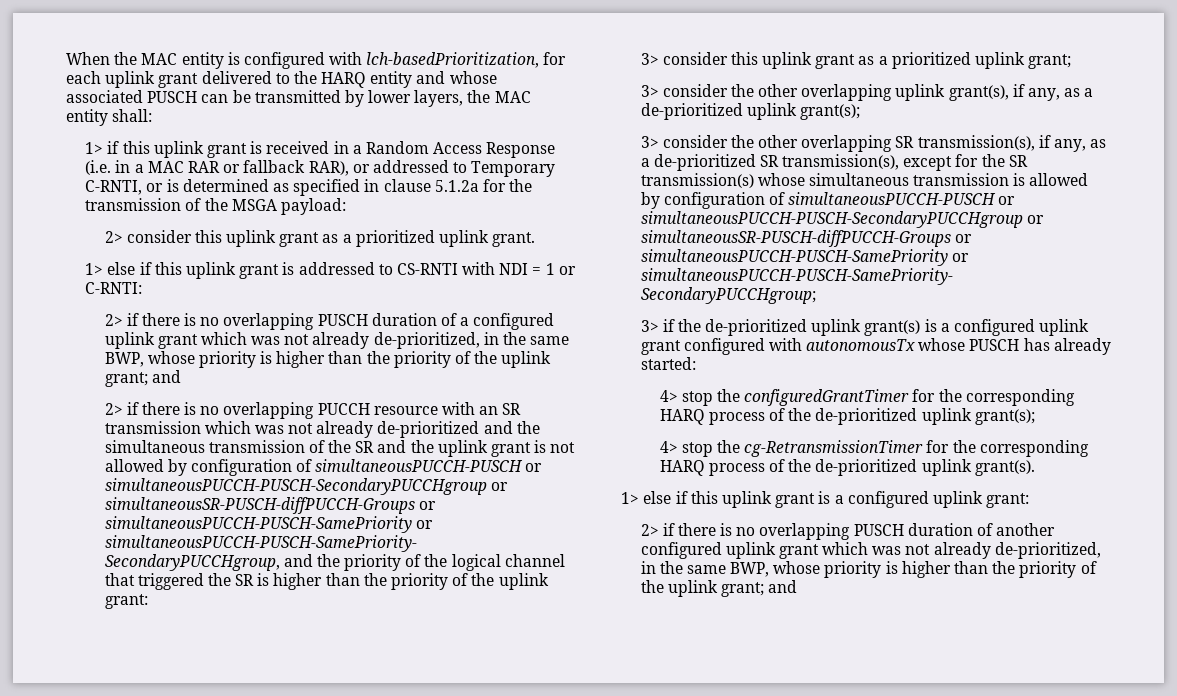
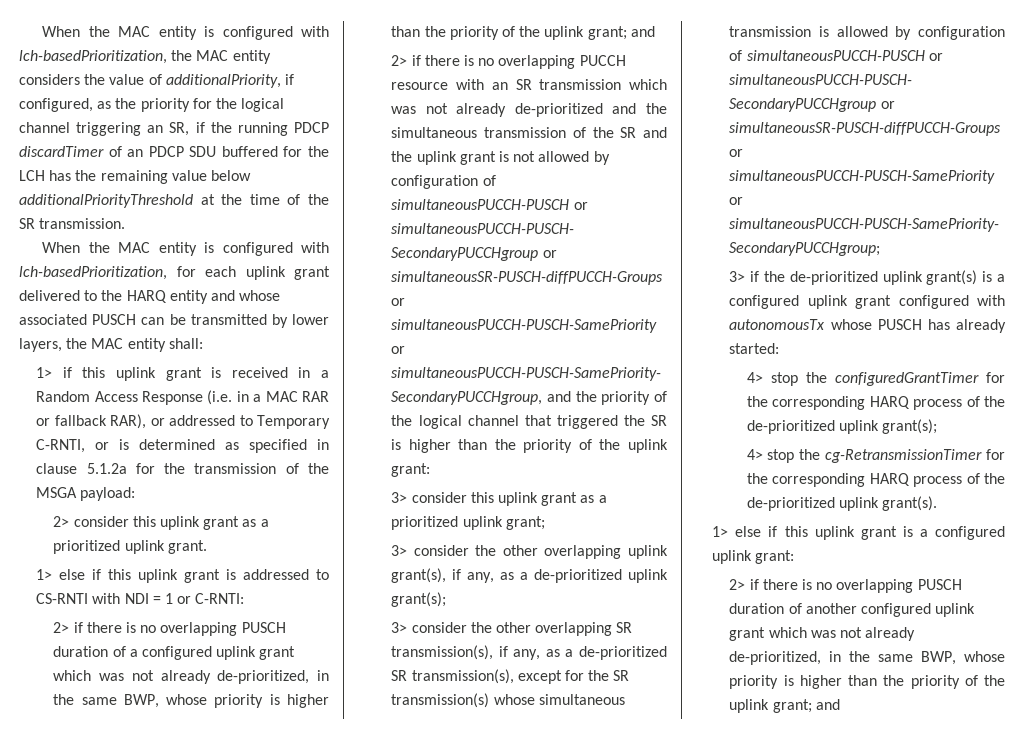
[66,52,540,69] When the MAC entity is configured with lch-basedPrioritization, -> [42,26,329,40] [19,50,271,64] [19,74,294,88] [19,98,285,112] [19,122,329,136] [19,146,329,157] [19,170,251,184] [19,194,329,208] [19,218,126,229] [42,242,329,256] [19,266,167,280] When the MAC entity is configured with lch-basedPrioritization, the MAC entity considers the value of additionalPriority, if configured, as the priority for the logical channel triggering an SR, if the running PDCP discardTimer of an PDCP SDU buffered for the LCH has the remaining value below additionalPriorityThreshold at the time of the SR transmission. // When the MAC entity is configured with lch-basedPrioritization,

